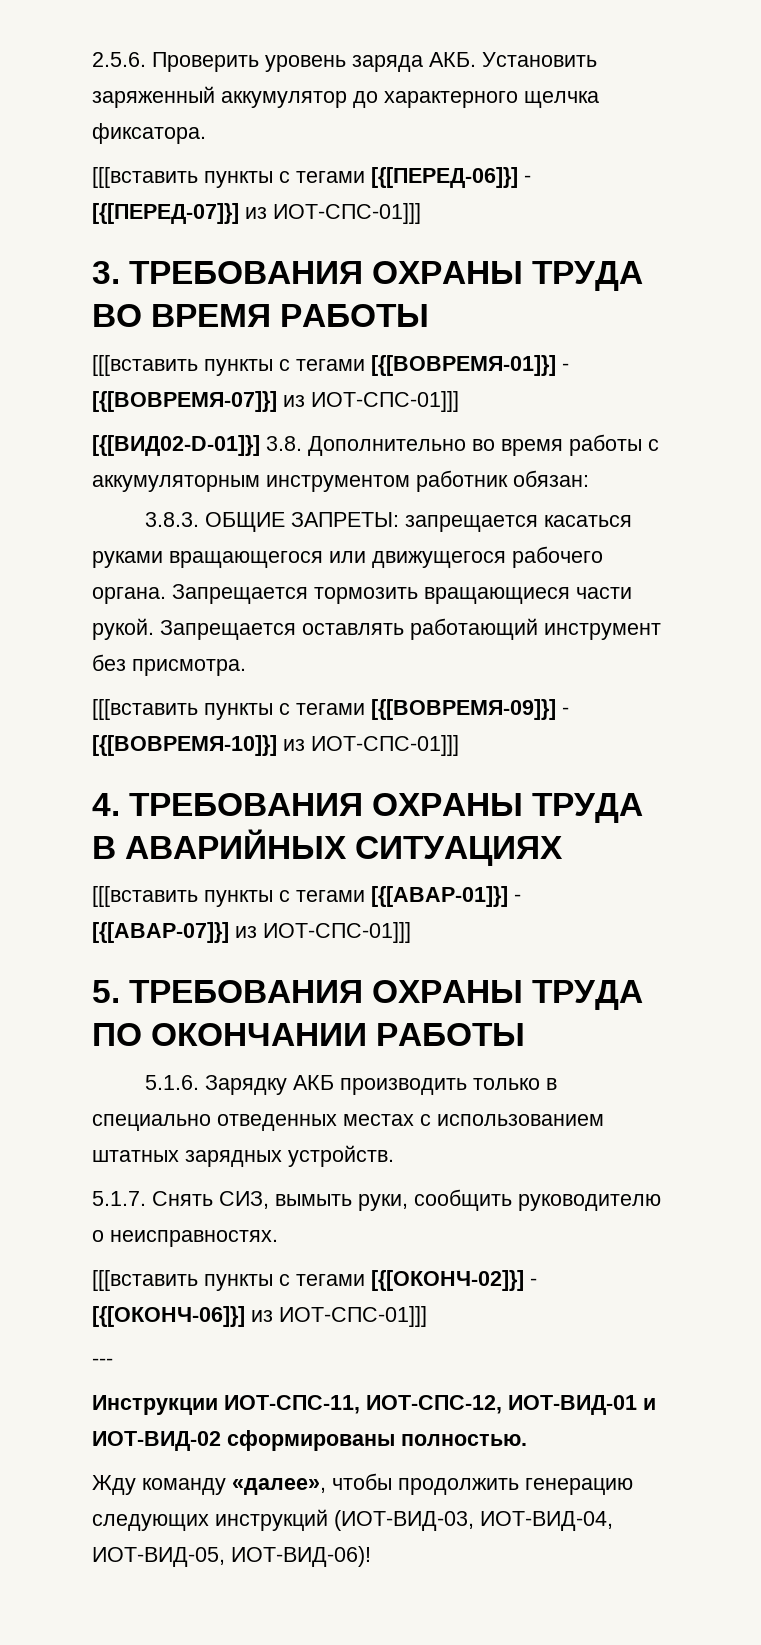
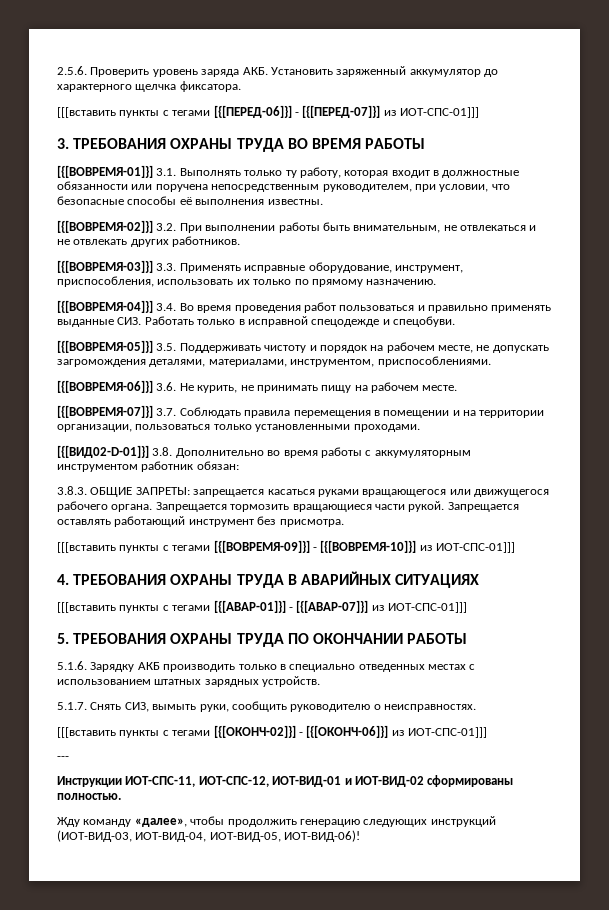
[92,355,569,376] [92,391,459,412] [[[вставить пункты с тегами [{[ВОВРЕМЯ-01]}] - [{[ВОВРЕМЯ-07]}] из ИОТ-СПС-01]]] -> [57,165,520,178] [57,181,510,192] [57,196,323,205] [57,220,537,233] [57,236,241,247] [57,260,463,273] [57,276,437,287] [57,300,552,313] [57,316,455,327] [57,340,549,353] [57,356,491,367] [57,380,458,393] [57,405,545,418] [57,424,420,432] [{[ВОВРЕМЯ-01]}] 3.1. Выполнять только ту работу, которая входит в должностные обязанности или поручена непосредственным руководителем, при условии, что безопасные способы её выполнения известны. // [{[ВОВРЕМЯ-02]}] 3.2. При выполнении работы быть внимательным, не отвлекаться и не отвлекать других работников. // [{[ВОВРЕМЯ-03]}] 3.3. Применять исправные оборудование, инструмент, приспособления, использовать их только по прямому назначению. // [{[ВОВРЕМЯ-04]}] 3.4. Во время проведения работ пользоваться и правильно применять выданные СИЗ. Работать только в исправной спецодежде и спецобуви. // [{[ВОВРЕМЯ-05]}] 3.5. Поддерживать чистоту и порядок на рабочем месте, не допускать загромождения деталями, материалами, инструментом, приспособлениями. // [{[ВОВРЕМЯ-06]}] 3.6. Не курить, не принимать пищу на рабочем месте. // [{[ВОВРЕМЯ-07]}] 3.7. Соблюдать правила перемещения в помещении и на территории организации, пользоваться только установленными проходами.

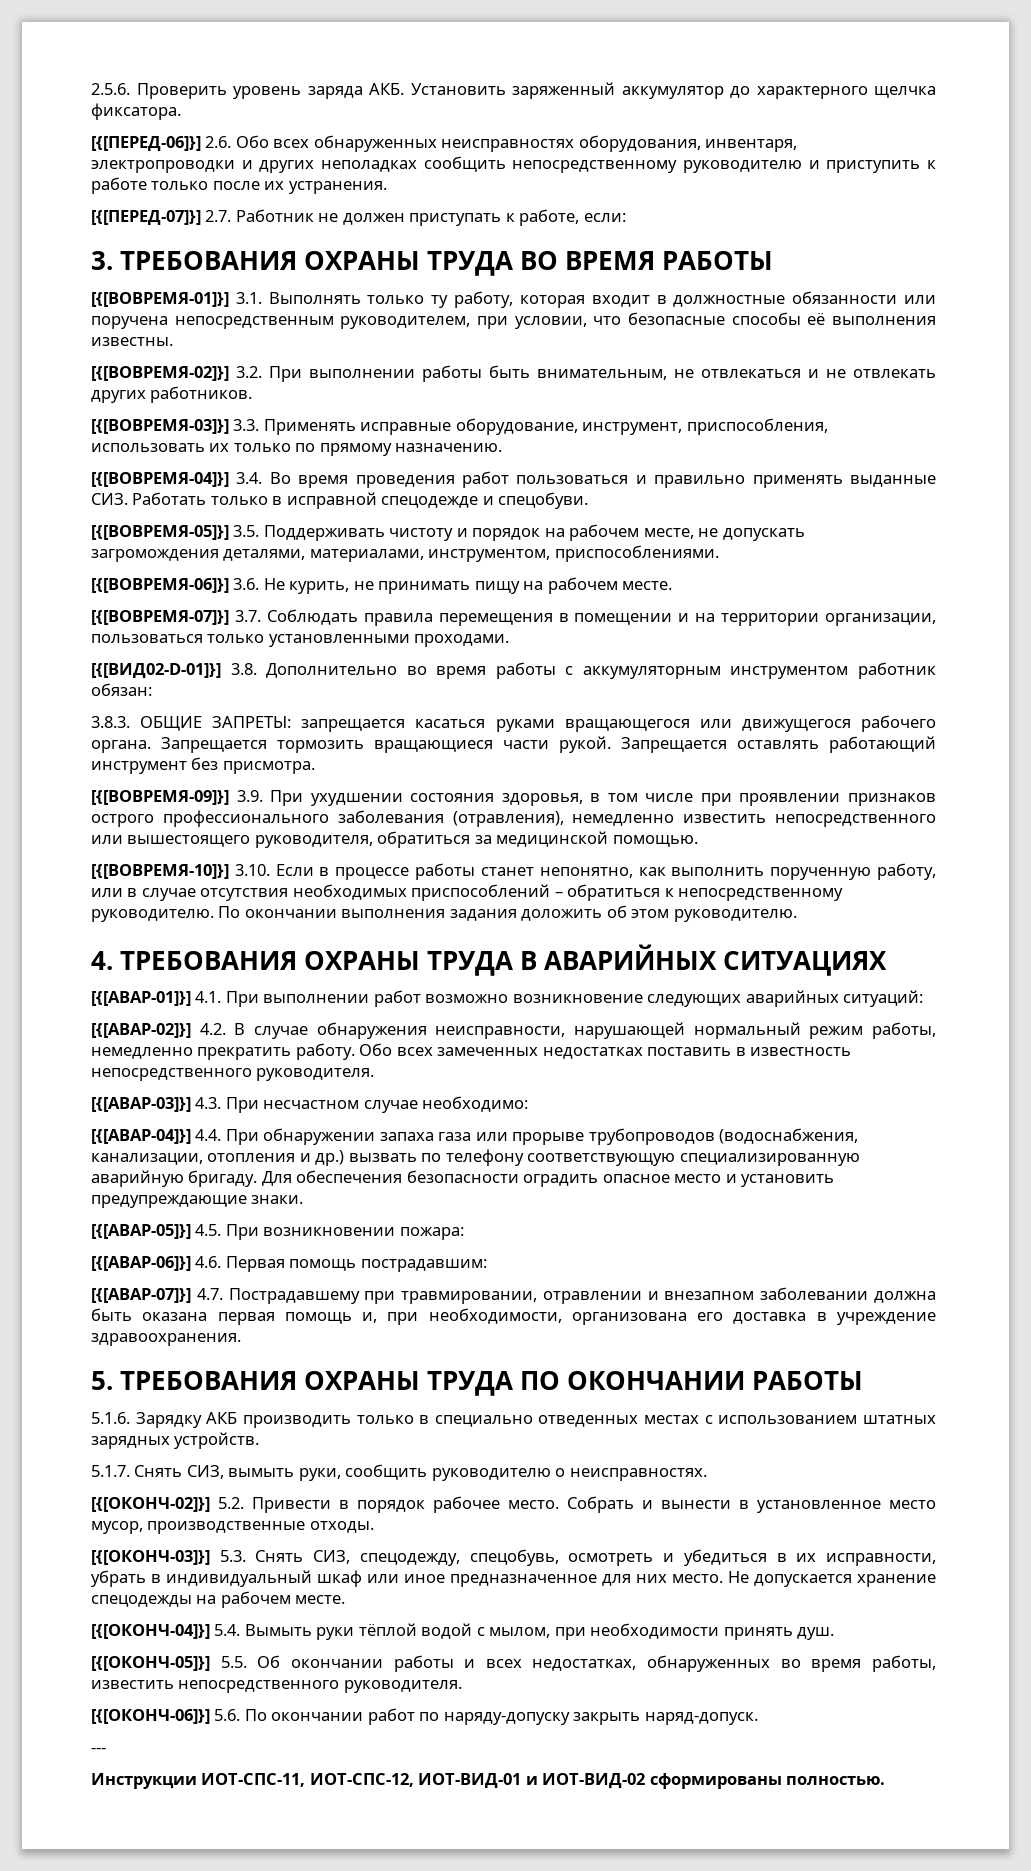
[57,105,479,118] [[[вставить пункты с тегами [{[ПЕРЕД-06]}] - [{[ПЕРЕД-07]}] из ИОТ-СПС-01]]] -> [91,135,798,152] [91,156,936,173] [91,177,387,194] [91,209,626,226] [{[ПЕРЕД-06]}] 2.6. Обо всех обнаруженных неисправностях оборудования, инвентаря, электропроводки и других неполадках сообщить непосредственному руководителю и приступить к работе только после их устранения. // [{[ПЕРЕД-07]}] 2.7. Работник не должен приступать к работе, если:
[57,540,515,553] [[[вставить пункты с тегами [{[ВОВРЕМЯ-09]}] - [{[ВОВРЕМЯ-10]}] из ИОТ-СПС-01]]] -> [91,790,936,806] [91,810,936,827] [91,831,698,848] [91,863,937,880] [91,884,844,901] [91,905,797,922] [{[ВОВРЕМЯ-09]}] 3.9. При ухудшении состояния здоровья, в том числе при проявлении признаков острого профессионального заболевания (отравления), немедленно известить непосредственного или вышестоящего руководителя, обратиться за медицинской помощью. // [{[ВОВРЕМЯ-10]}] 3.10. Если в процессе работы станет непонятно, как выполнить порученную работу, или в случае отсутствия необходимых приспособлений – обратиться к непосредственному руководителю. По окончании выполнения задания доложить об этом руководителю.
[57,600,467,613] [[[вставить пункты с тегами [{[АВАР-01]}] - [{[АВАР-07]}] из ИОТ-СПС-01]]] -> [91,990,924,1007] [91,1022,936,1039] [91,1043,852,1060] [91,1068,375,1081] [91,1096,529,1113] [91,1128,859,1145] [91,1149,860,1166] [91,1170,835,1187] [91,1195,304,1208] [91,1224,464,1240] [91,1256,487,1272] [91,1287,937,1304] [91,1308,936,1325] [91,1333,241,1346] [{[АВАР-01]}] 4.1. При выполнении работ возможно возникновение следующих аварийных ситуаций: // [{[АВАР-02]}] 4.2. В случае обнаружения неисправности, нарушающей нормальный режим работы, немедленно прекратить работу. Обо всех замеченных недостатках поставить в известность непосредственного руководителя. // [{[АВАР-03]}] 4.3. При несчастном случае необходимо: // [{[АВАР-04]}] 4.4. При обнаружении запаха газа или прорыве трубопроводов (водоснабжения, канализации, отопления и др.) вызвать по телефону соответствующую специализированную аварийную бригаду. Для обеспечения безопасности оградить опасное место и установить предупреждающие знаки. // [{[АВАР-05]}] 4.5. При возникновении пожара: // [{[АВАР-06]}] 4.6. Первая помощь пострадавшим: // [{[АВАР-07]}] 4.7. Пострадавшему при травмировании, отравлении и внезапном заболевании должна быть оказана первая помощь и, при необходимости, организована его доставка в учреждение здравоохранения.
[57,725,487,738] [[[вставить пункты с тегами [{[ОКОНЧ-02]}] - [{[ОКОНЧ-06]}] из ИОТ-СПС-01]]] -> [91,1496,936,1513] [91,1521,374,1534] [91,1549,937,1566] [91,1570,936,1587] [91,1591,346,1608] [91,1623,835,1640] [91,1655,936,1672] [91,1680,462,1693] [91,1708,758,1725] [{[ОКОНЧ-02]}] 5.2. Привести в порядок рабочее место. Собрать и вынести в установленное место мусор, производственные отходы. // [{[ОКОНЧ-03]}] 5.3. Снять СИЗ, спецодежду, спецобувь, осмотреть и убедиться в их исправности, убрать в индивидуальный шкаф или иное предназначенное для них место. Не допускается хранение спецодежды на рабочем месте. // [{[ОКОНЧ-04]}] 5.4. Вымыть руки тёплой водой с мылом, при необходимости принять душ. // [{[ОКОНЧ-05]}] 5.5. Об окончании работы и всех недостатках, обнаруженных во время работы, известить непосредственного руководителя. // [{[ОКОНЧ-06]}] 5.6. По окончании работ по наряду-допуску закрыть наряд-допуск.
[57,816,496,827] [57,830,361,842] // Жду команду «далее», чтобы продолжить генерацию следующих инструкций (ИОТ-ВИД-03, ИОТ-ВИД-04, ИОТ-ВИД-05, ИОТ-ВИД-06)! -> (886, 1780) none

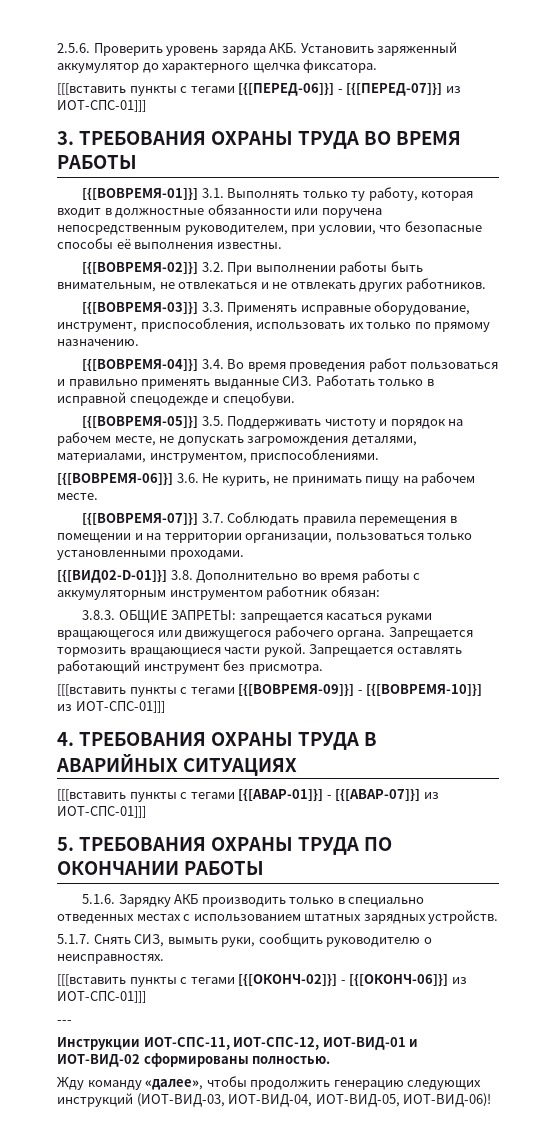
[91,135,798,152] [91,156,936,173] [91,177,387,194] [91,209,626,226] [{[ПЕРЕД-06]}] 2.6. Обо всех обнаруженных неисправностях оборудования, инвентаря, электропроводки и других неполадках сообщить непосредственному руководителю и приступить к работе только после их устранения. // [{[ПЕРЕД-07]}] 2.7. Работник не должен приступать к работе, если: -> [57,82,461,96] [57,100,146,112] [[[вставить пункты с тегами [{[ПЕРЕД-06]}] - [{[ПЕРЕД-07]}] из ИОТ-СПС-01]]]
[91,790,936,806] [91,810,936,827] [91,831,698,848] [91,863,937,880] [91,884,844,901] [91,905,797,922] [{[ВОВРЕМЯ-09]}] 3.9. При ухудшении состояния здоровья, в том числе при проявлении признаков острого профессионального заболевания (отравления), немедленно известить непосредственного или вышестоящего руководителя, обратиться за медицинской помощью. // [{[ВОВРЕМЯ-10]}] 3.10. Если в процессе работы станет непонятно, как выполнить порученную работу, или в случае отсутствия необходимых приспособлений – обратиться к непосредственному руководителю. По окончании выполнения задания доложить об этом руководителю. -> [57,683,483,697] [57,701,165,713] [[[вставить пункты с тегами [{[ВОВРЕМЯ-09]}] - [{[ВОВРЕМЯ-10]}] из ИОТ-СПС-01]]]
[91,990,924,1007] [91,1022,936,1039] [91,1043,852,1060] [91,1068,375,1081] [91,1096,529,1113] [91,1128,859,1145] [91,1149,860,1166] [91,1170,835,1187] [91,1195,304,1208] [91,1224,464,1240] [91,1256,487,1272] [91,1287,937,1304] [91,1308,936,1325] [91,1333,241,1346] [{[АВАР-01]}] 4.1. При выполнении работ возможно возникновение следующих аварийных ситуаций: // [{[АВАР-02]}] 4.2. В случае обнаружения неисправности, нарушающей нормальный режим работы, немедленно прекратить работу. Обо всех замеченных недостатках поставить в известность непосредственного руководителя. // [{[АВАР-03]}] 4.3. При несчастном случае необходимо: // [{[АВАР-04]}] 4.4. При обнаружении запаха газа или прорыве трубопроводов (водоснабжения, канализации, отопления и др.) вызвать по телефону соответствующую специализированную аварийную бригаду. Для обеспечения безопасности оградить опасное место и установить предупреждающие знаки. // [{[АВАР-05]}] 4.5. При возникновении пожара: // [{[АВАР-06]}] 4.6. Первая помощь пострадавшим: // [{[АВАР-07]}] 4.7. Пострадавшему при травмировании, отравлении и внезапном заболевании должна быть оказана первая помощь и, при необходимости, организована его доставка в учреждение здравоохранения. -> [57,788,439,802] [57,806,146,818] [[[вставить пункты с тегами [{[АВАР-01]}] - [{[АВАР-07]}] из ИОТ-СПС-01]]]
[91,1496,936,1513] [91,1521,374,1534] [91,1549,937,1566] [91,1570,936,1587] [91,1591,346,1608] [91,1623,835,1640] [91,1655,936,1672] [91,1680,462,1693] [91,1708,758,1725] [{[ОКОНЧ-02]}] 5.2. Привести в порядок рабочее место. Собрать и вынести в установленное место мусор, производственные отходы. // [{[ОКОНЧ-03]}] 5.3. Снять СИЗ, спецодежду, спецобувь, осмотреть и убедиться в их исправности, убрать в индивидуальный шкаф или иное предназначенное для них место. Не допускается хранение спецодежды на рабочем месте. // [{[ОКОНЧ-04]}] 5.4. Вымыть руки тёплой водой с мылом, при необходимости принять душ. // [{[ОКОНЧ-05]}] 5.5. Об окончании работы и всех недостатках, обнаруженных во время работы, известить непосредственного руководителя. // [{[ОКОНЧ-06]}] 5.6. По окончании работ по наряду-допуску закрыть наряд-допуск. -> [57,973,467,987] [57,991,146,1003] [[[вставить пункты с тегами [{[ОКОНЧ-02]}] - [{[ОКОНЧ-06]}] из ИОТ-СПС-01]]]
(886, 1780) none -> [57,1076,482,1090] [57,1093,492,1107] // Жду команду «далее», чтобы продолжить генерацию следующих инструкций (ИОТ-ВИД-03, ИОТ-ВИД-04, ИОТ-ВИД-05, ИОТ-ВИД-06)!

